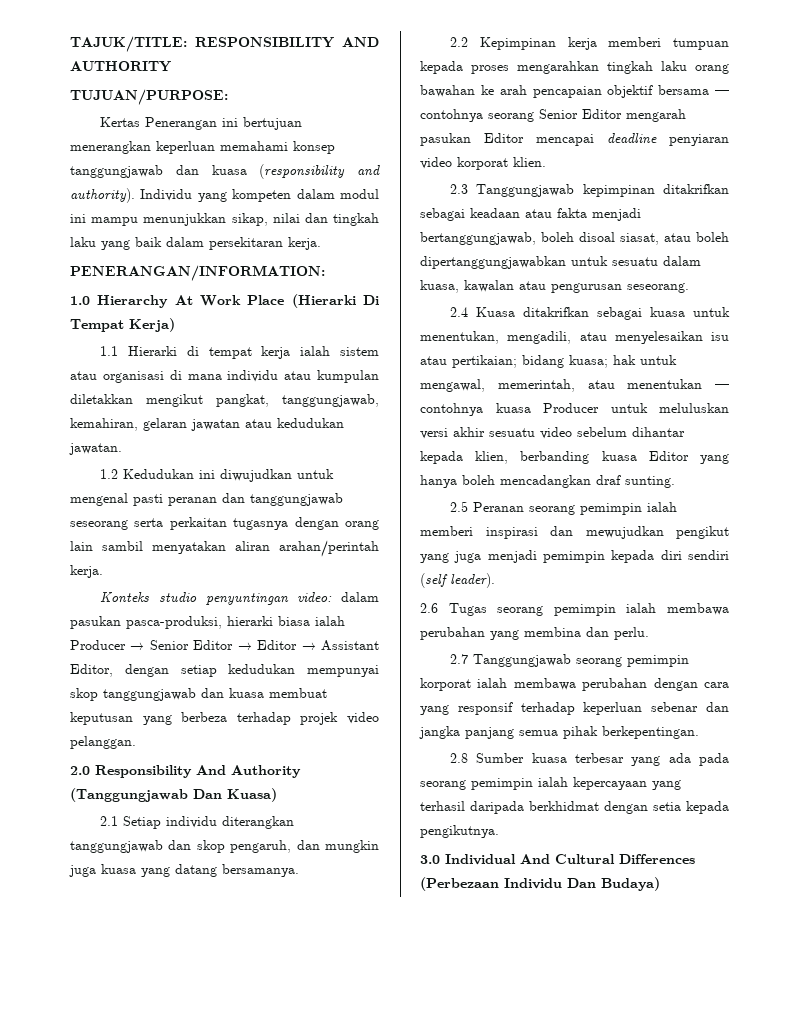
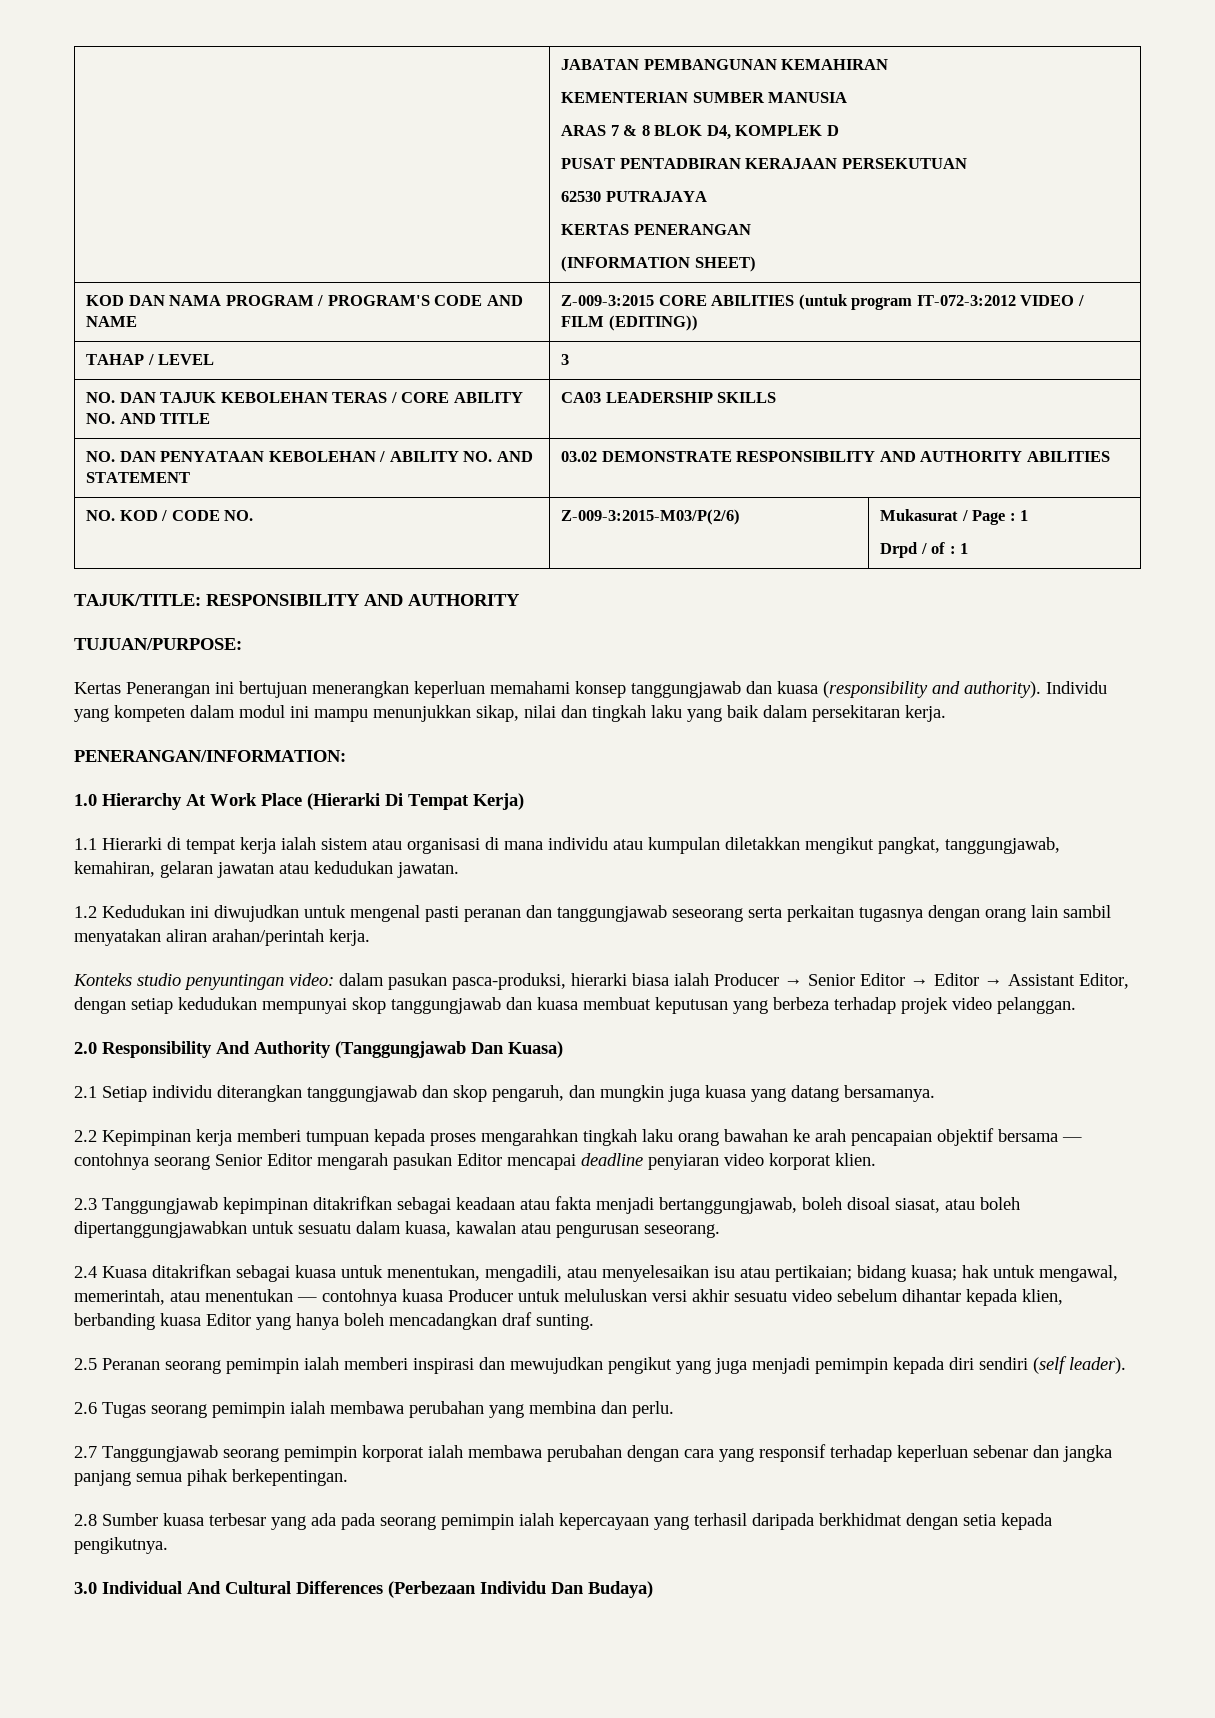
(70, 44) none -> [561,59,889,70] [561,92,848,103] [561,125,839,140] [561,158,967,169] [561,191,707,202] [561,224,751,235] [561,256,756,272] [86,295,523,306] [86,316,138,327] [561,294,1084,310] [561,315,698,331] [86,354,215,365] [561,354,570,365] [86,392,523,403] [86,413,211,424] [561,392,777,403] [86,451,533,462] [86,472,191,483] [561,451,1110,462] [86,510,254,521] [561,509,741,525] [880,509,1029,525] [880,542,969,558] | JABATAN PEMBANGUNAN KEMAHIRAN // KEMENTERIAN SUMBER MANUSIA // ARAS 7 & 8 BLOK D4, KOMPLEK D // PUSAT PENTADBIRAN KERAJAAN PERSEKUTUAN // 62530 PUTRAJAYA // KERTAS PENERANGAN // (INFORMATION SHEET) // KOD DAN NAMA PROGRAM / PROGRAM'S CODE AND NAME | Z-009-3:2015 CORE ABILITIES (untuk program IT-072-3:2012 VIDEO / FILM (EDITING)) // TAHAP / LEVEL | 3 // NO. DAN TAJUK KEBOLEHAN TERAS / CORE ABILITY NO. AND TITLE | CA03 LEADERSHIP SKILLS // NO. DAN PENYATAAN KEBOLEHAN / ABILITY NO. AND STATEMENT | 03.02 DEMONSTRATE RESPONSIBILITY AND AUTHORITY ABILITIES // NO. KOD / CODE NO. | Z-009-3:2015-M03/P(2/6) | Mukasurat / Page : 1 // Drpd / of : 1 //

